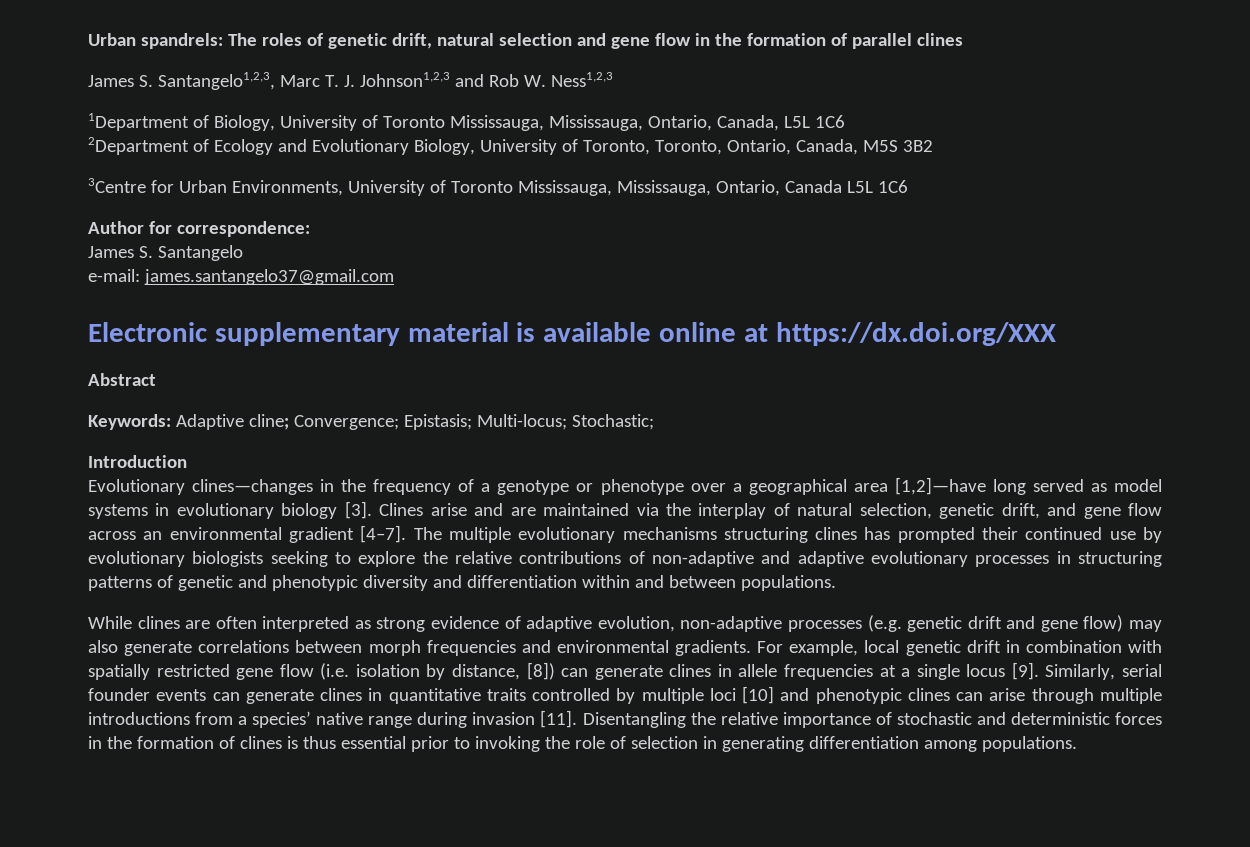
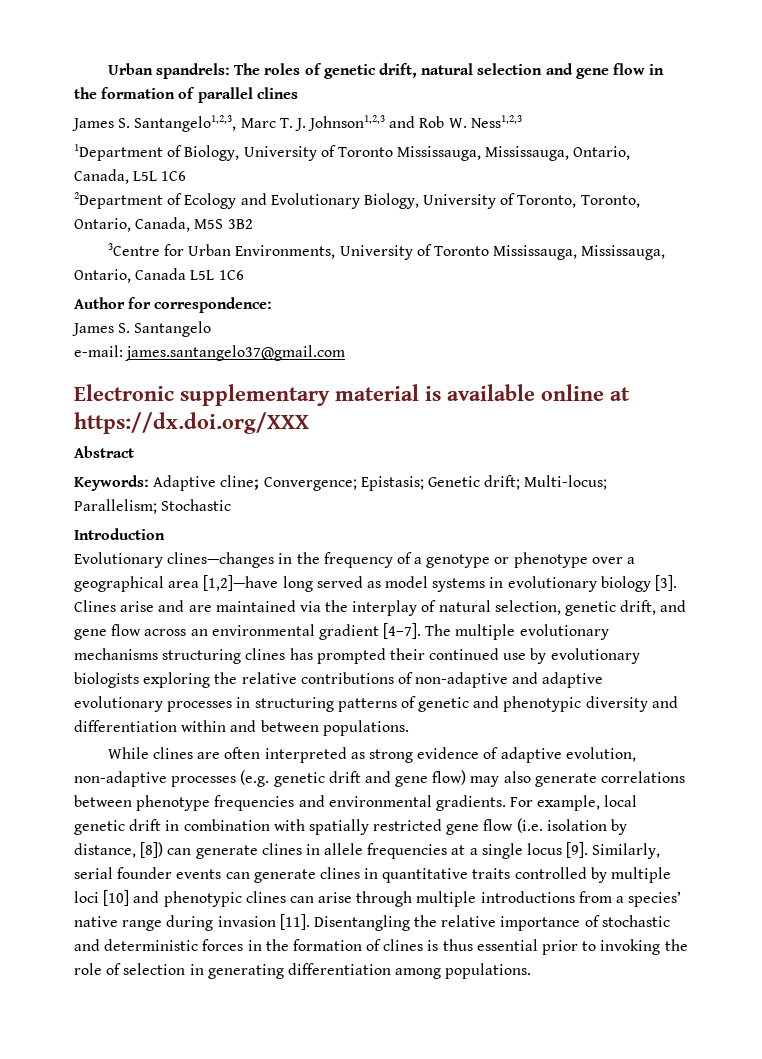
[476,414,654,430] Multi-locus; Stochastic; -> [427,475,608,490] [74,499,232,514] Genetic drift; Multi-locus; Parallelism; Stochastic
[270,551,416,567] seeking to explore -> [143,672,211,688] exploring
[368,640,421,656] morph -> [136,795,211,811] phenotype

